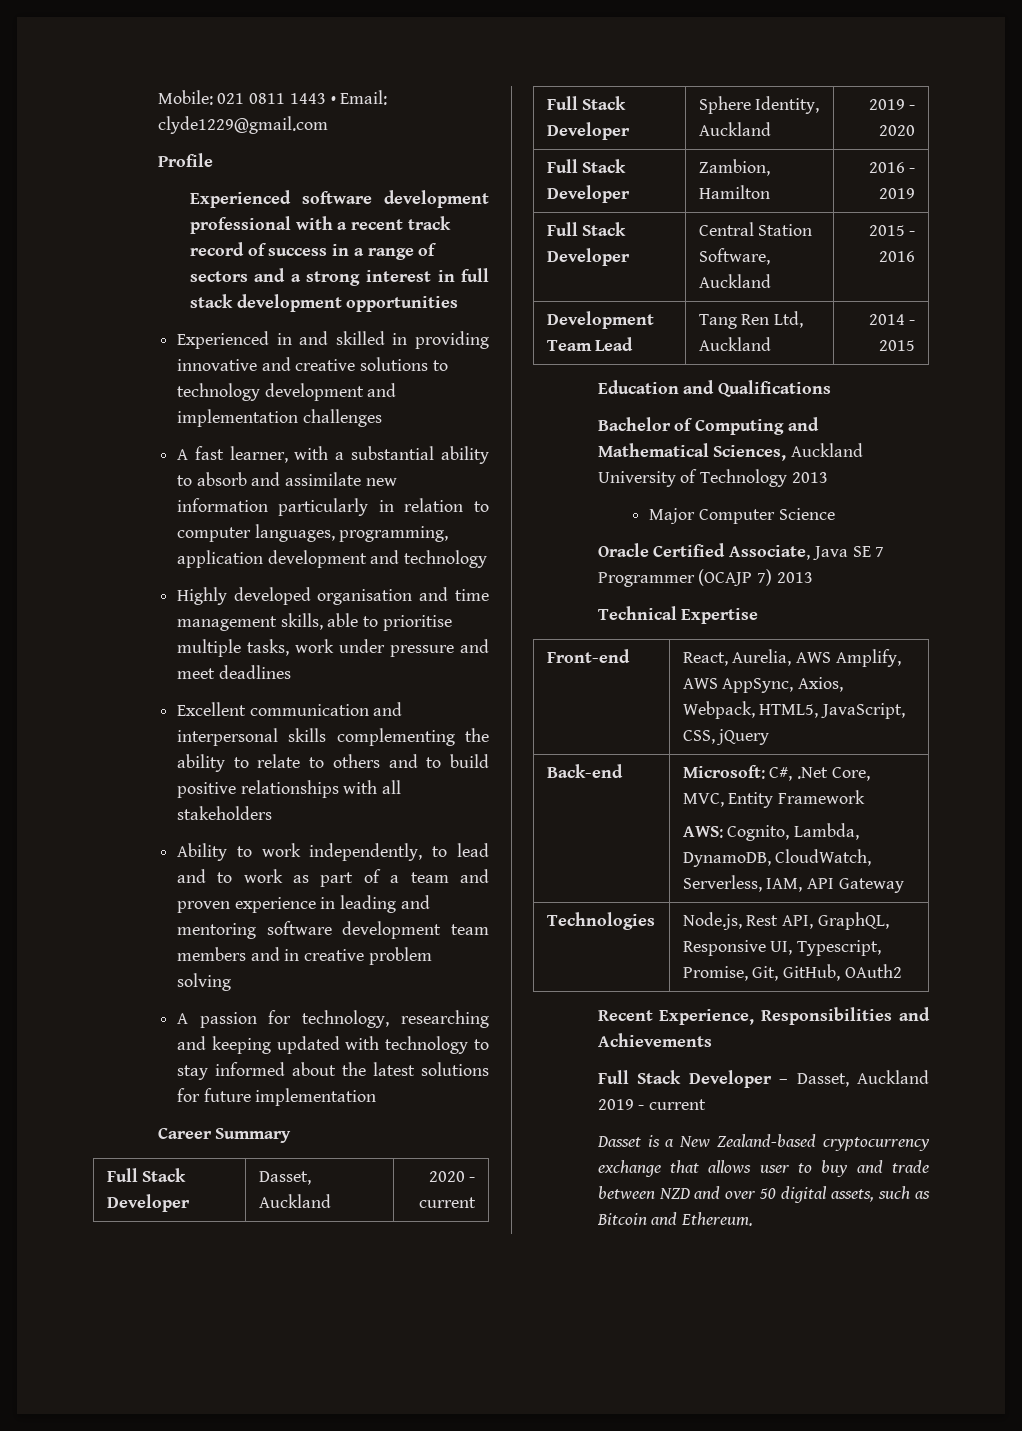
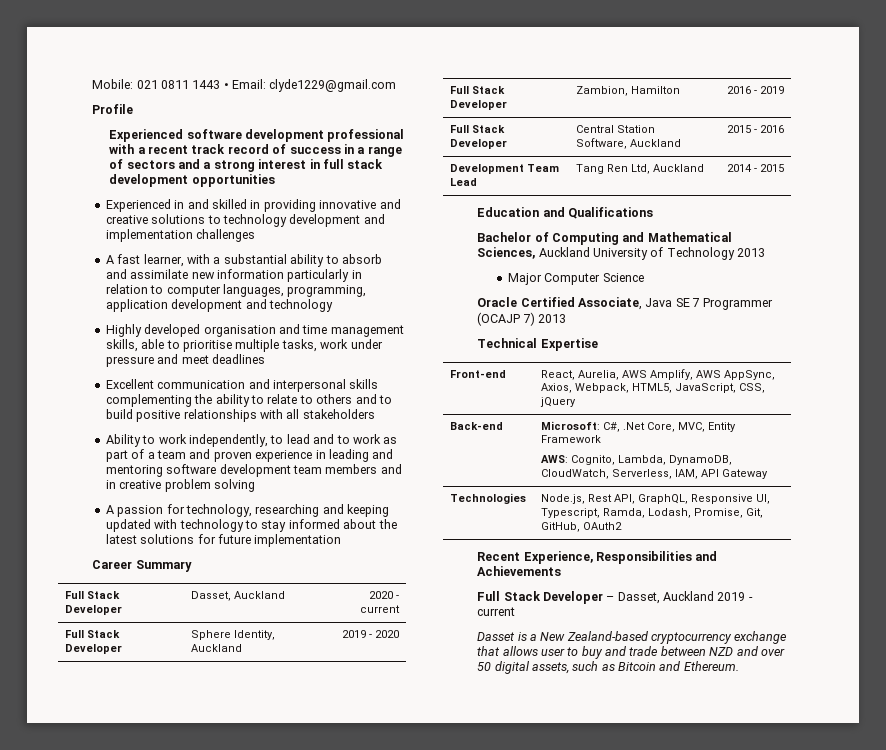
(882, 948) none -> [603,508,692,518] Ramda, Lodash,

